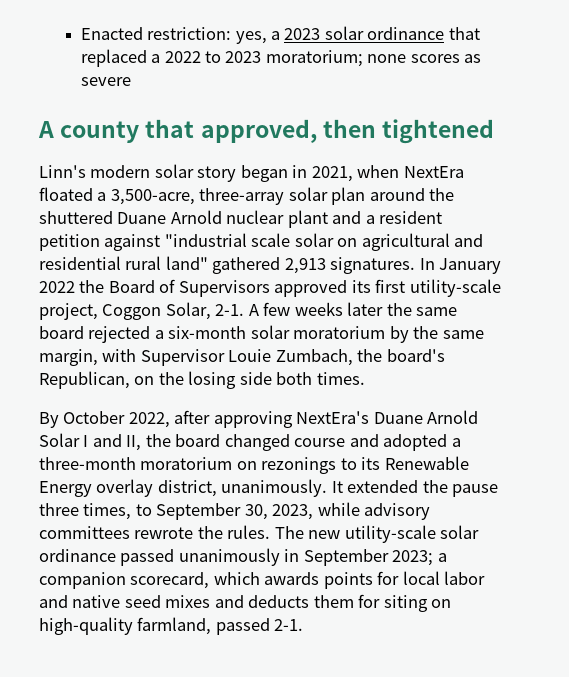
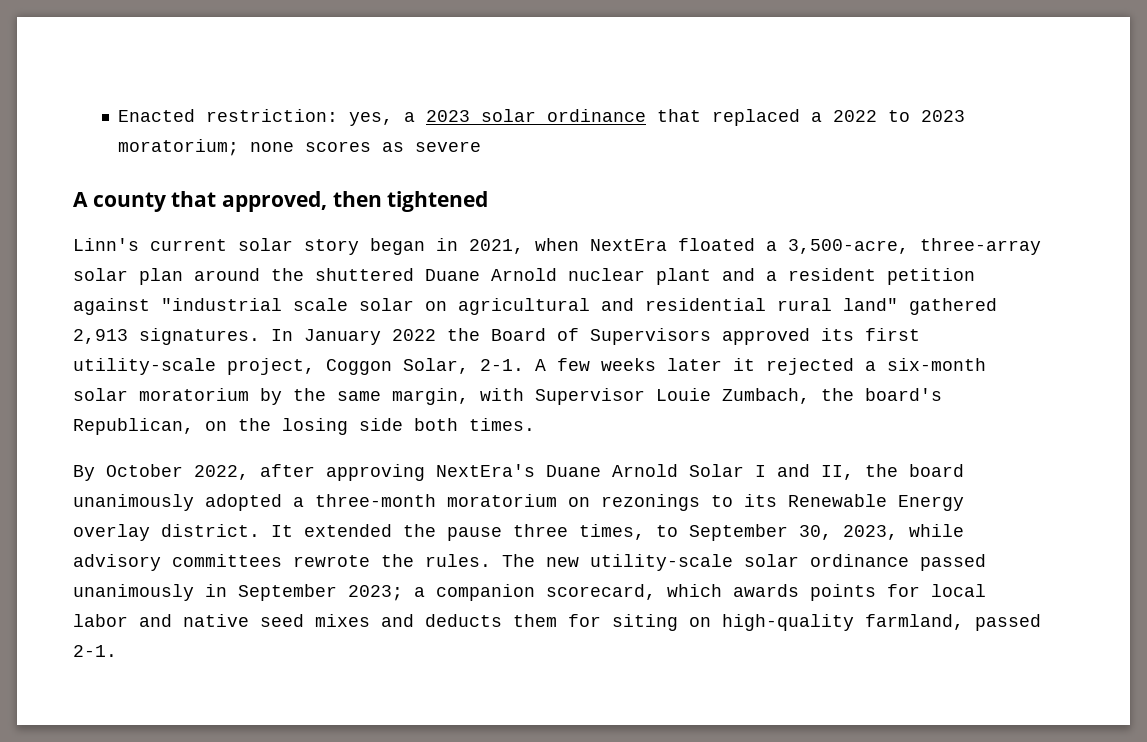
[90,165,151,178] modern -> [150,239,227,251] current
[386,303,458,316] [39,326,84,339] the same board -> [733,358,755,371] it
[224,434,379,451] changed course and -> [73,494,194,511] unanimously
[157,479,328,497] district, unanimously. -> [161,524,260,537] district.

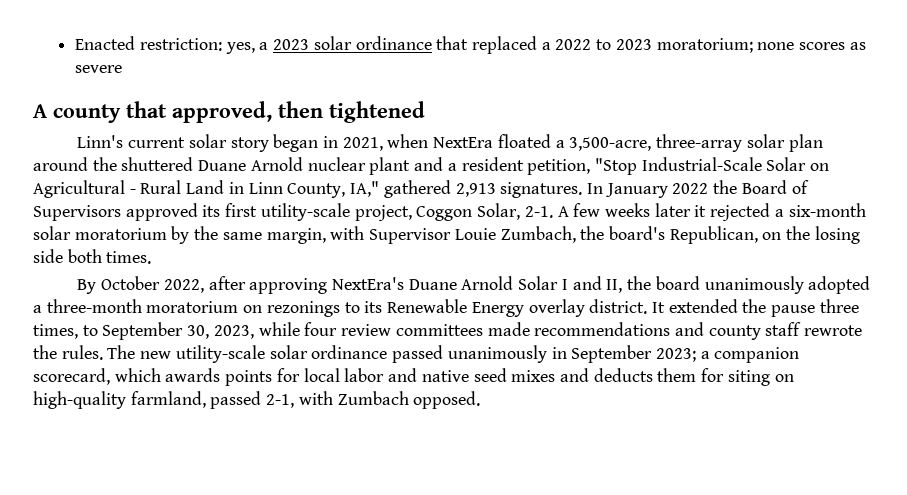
[887,268,975,285] [73,298,898,315] petition against "industrial scale solar on agricultural and residential rural land" -> [527,157,830,175] [33,180,380,198] petition, "Stop Industrial-Scale Solar on Agricultural - Rural Land in Linn County, IA,"
[73,554,282,571] advisory committees -> [304,322,802,340] four review committees made recommendations and county staff
[73,645,117,657] 2-1. -> [266,391,481,409] 2-1, with Zumbach opposed.

